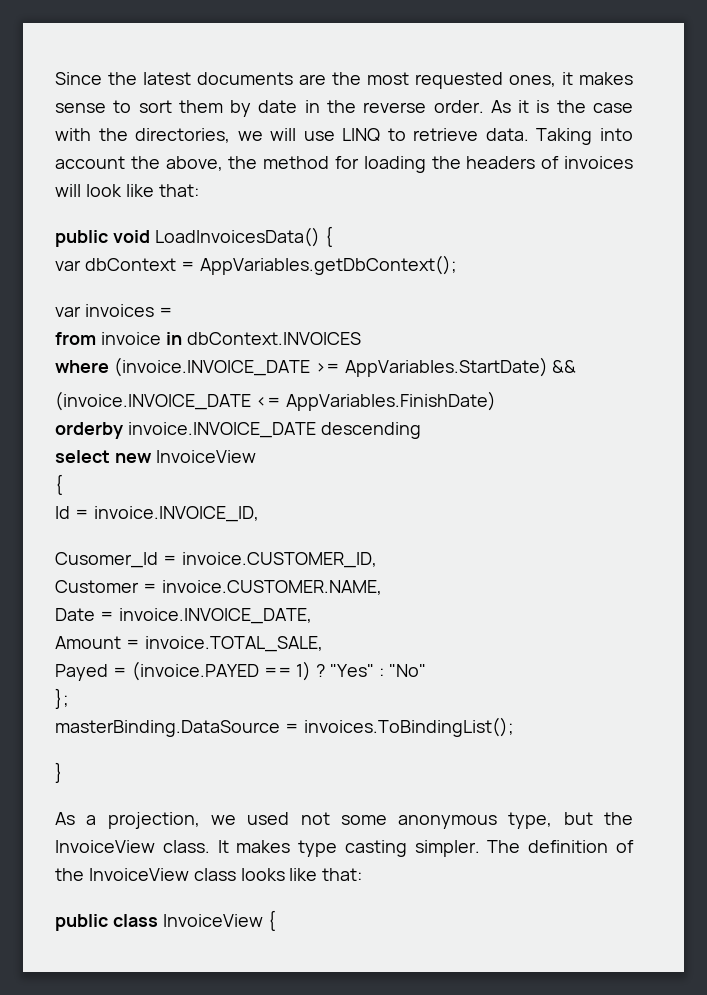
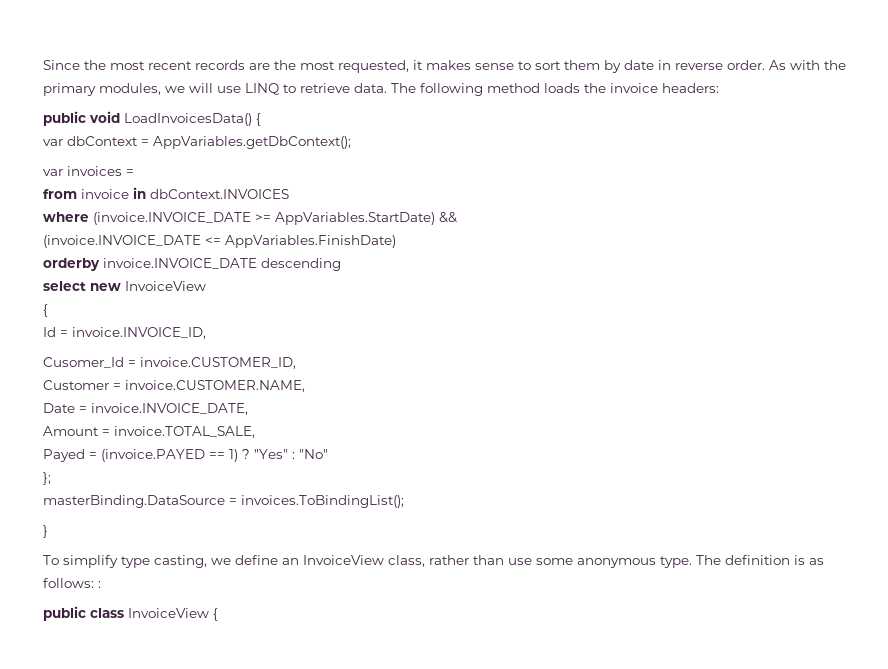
[143,72,293,85] latest documents -> [110,60,245,70] most recent records
[415,72,556,89] requested ones, -> [338,60,409,73] requested,
[327,100,356,113] the -> (671, 65) none
[518,100,633,113] [55,128,231,143] it is the case with the directories, -> [790,60,846,70] [43,83,161,96] with the primary modules,
[536,128,633,145] [55,156,634,173] [55,184,199,197] Taking into account the above, the method for loading the headers of invoices will look like that: -> [391,83,719,96] The following method loads the invoice headers:
[55,812,633,829] [55,840,634,857] [55,868,363,881] As a projection, we used not some anonymous type, but the InvoiceView class. It makes type casting simpler. The definition of the InvoiceView class looks like that: -> [43,555,824,568] [43,578,101,588] To simplify type casting, we define an InvoiceView class, rather than use some anonymous type. The definition is as follows: :

